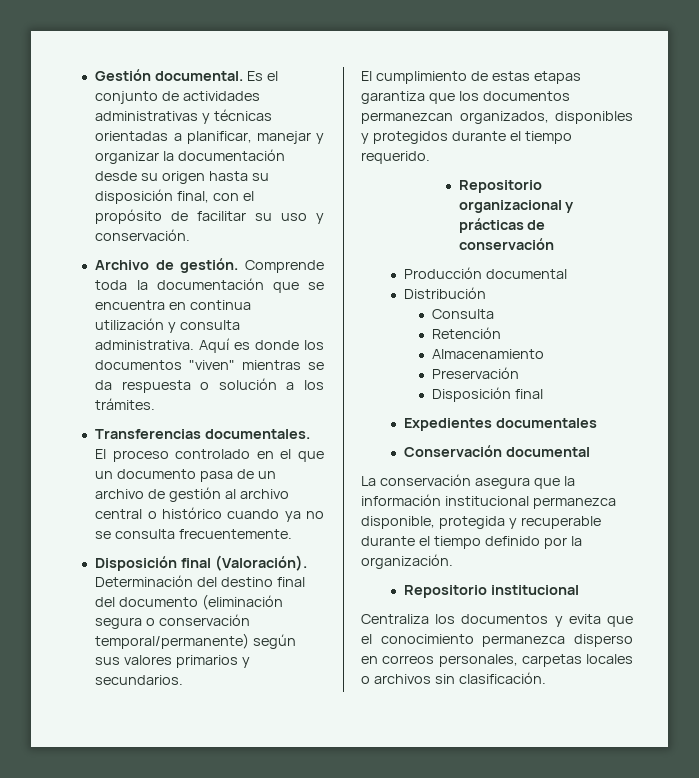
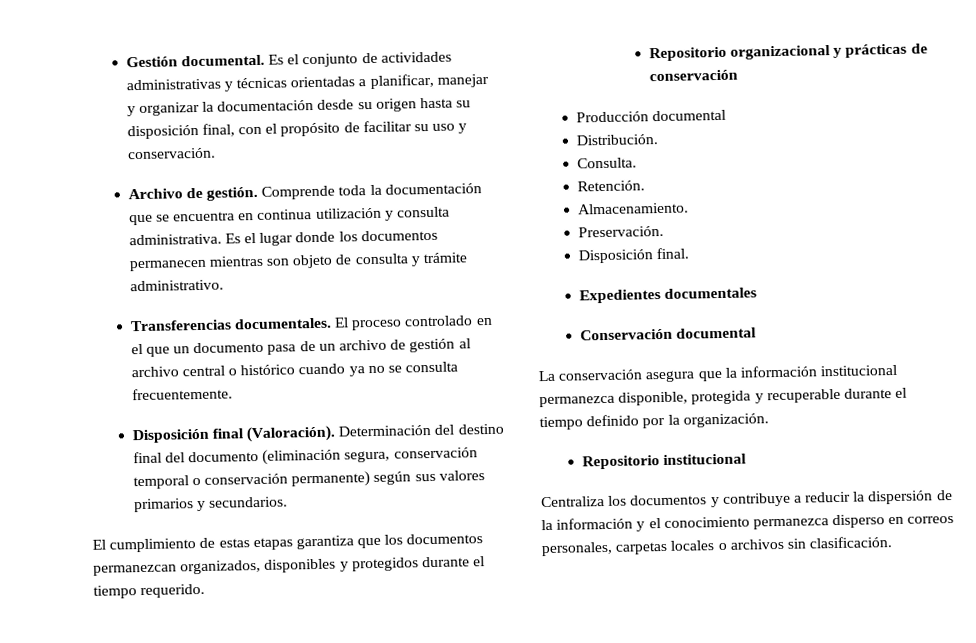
[199,338,325,353] [95,360,324,370] [95,378,324,393] [95,398,156,410] Aquí es donde los documentos "viven" mientras se da respuesta o solución a los trámites. -> [224,229,438,246] [128,252,468,272] [129,279,224,292] Es el lugar donde los documentos permanecen mientras son objeto de consulta y trámite administrativo.
[95,617,143,629] segura -> [344,447,478,463] [132,475,189,490] segura, conservación temporal
[95,633,250,649] temporal/permanente) -> [291,471,371,488] permanente)
[404,287,487,299] [431,309,494,319] [431,327,501,339] [431,349,544,359] [431,367,519,379] [431,387,543,402] Distribución // Consulta // Retención // Almacenamiento // Preservación // Disposición final -> [575,134,658,146] [576,157,637,169] [576,180,645,192] [576,202,689,215] [577,225,664,238] [577,247,689,264] Distribución. // Consulta. // Retención. // Almacenamiento. // Preservación. // Disposición final.
[568,614,633,627] evita que -> [722,490,953,507] [541,517,646,532] contribuye a reducir la dispersión de la información y

